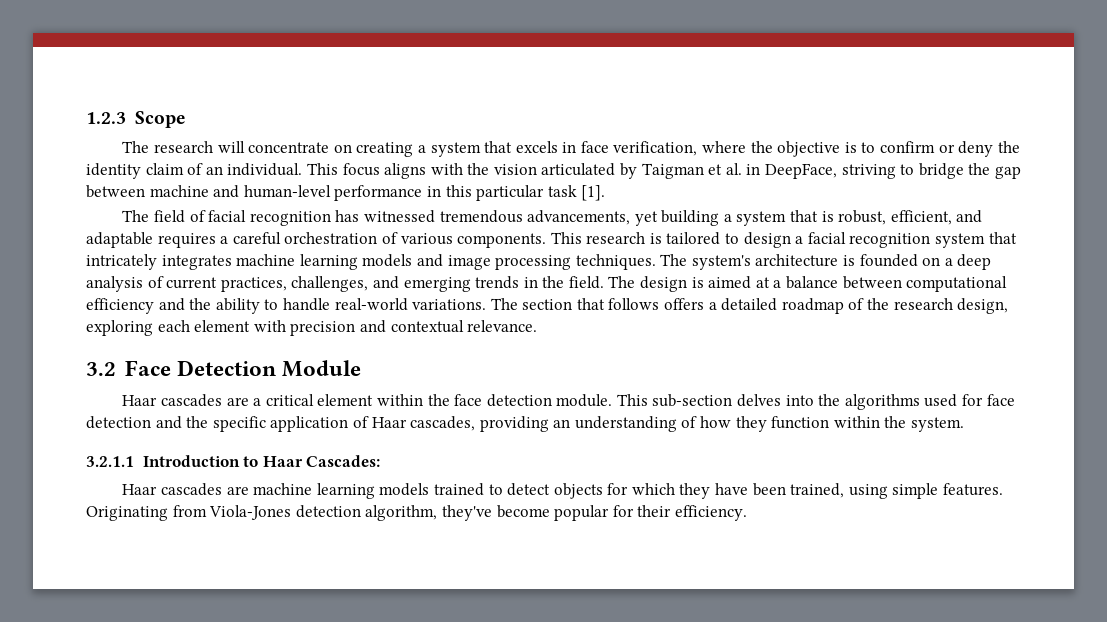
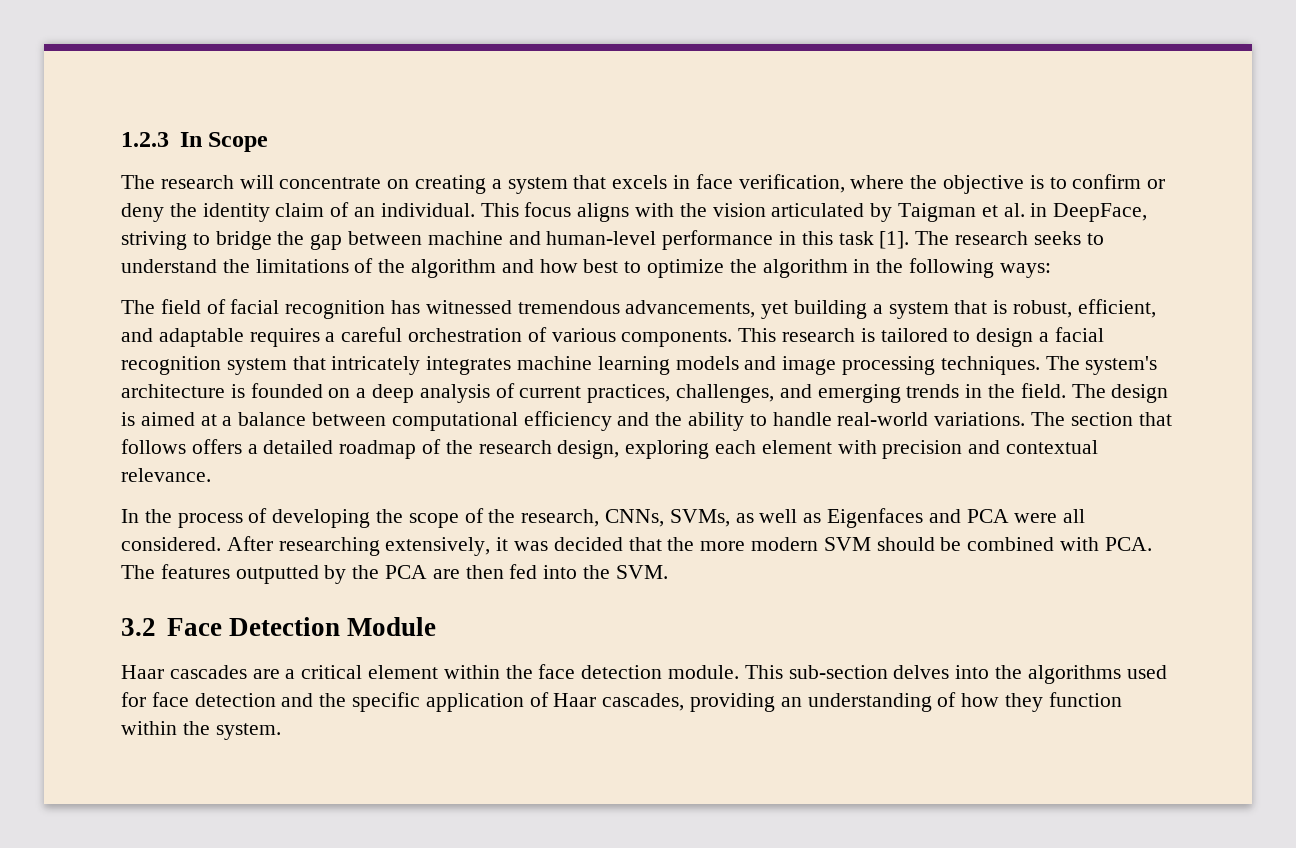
(126, 118) none -> [179,132,202,147] In
[476,185,545,201] particular -> (833, 238) none
(606, 193) none -> [915,231,1104,245] [121,258,1051,278] The research seeks to understand the limitations of the algorithm and how best to optimize the algorithm in the following ways:
(538, 326) none -> [121,508,1086,528] [121,536,1152,556] [121,564,668,584] // In the process of developing the scope of the research, CNNs, SVMs, as well as Eigenfaces and PCA were all considered. After researching extensively, it was decided that the more modern SVM should be combined with PCA. The features outputted by the PCA are then fed into the SVM.
[86,455,381,467] [122,483,1003,499] [86,505,747,521] // 3.2.1.1 Introduction to Haar Cascades: // Haar cascades are machine learning models trained to detect objects for which they have been trained, using simple features. Originating from Viola-Jones detection algorithm, they've become popular for their efficiency. -> (281, 731) none

